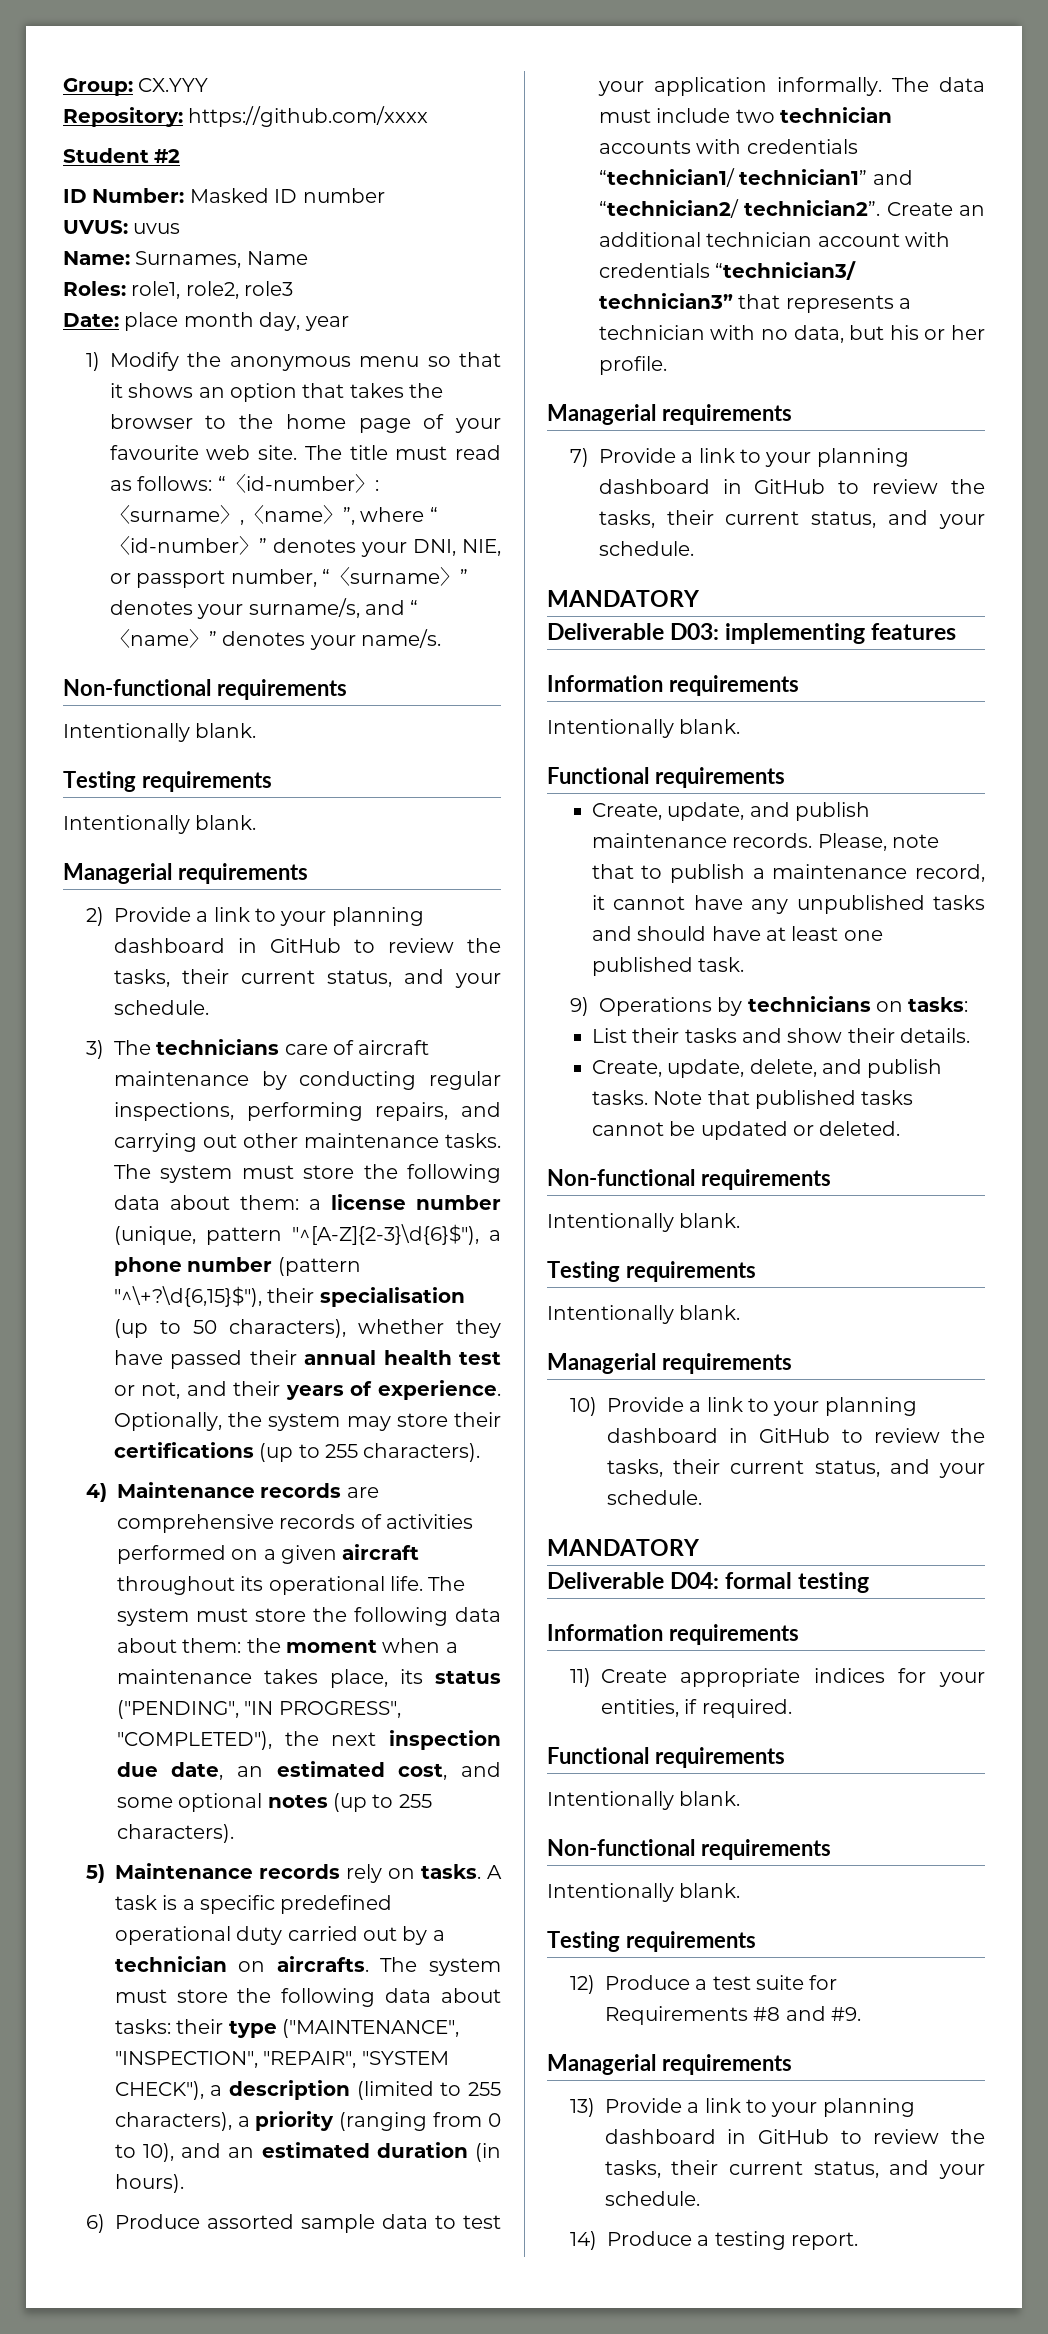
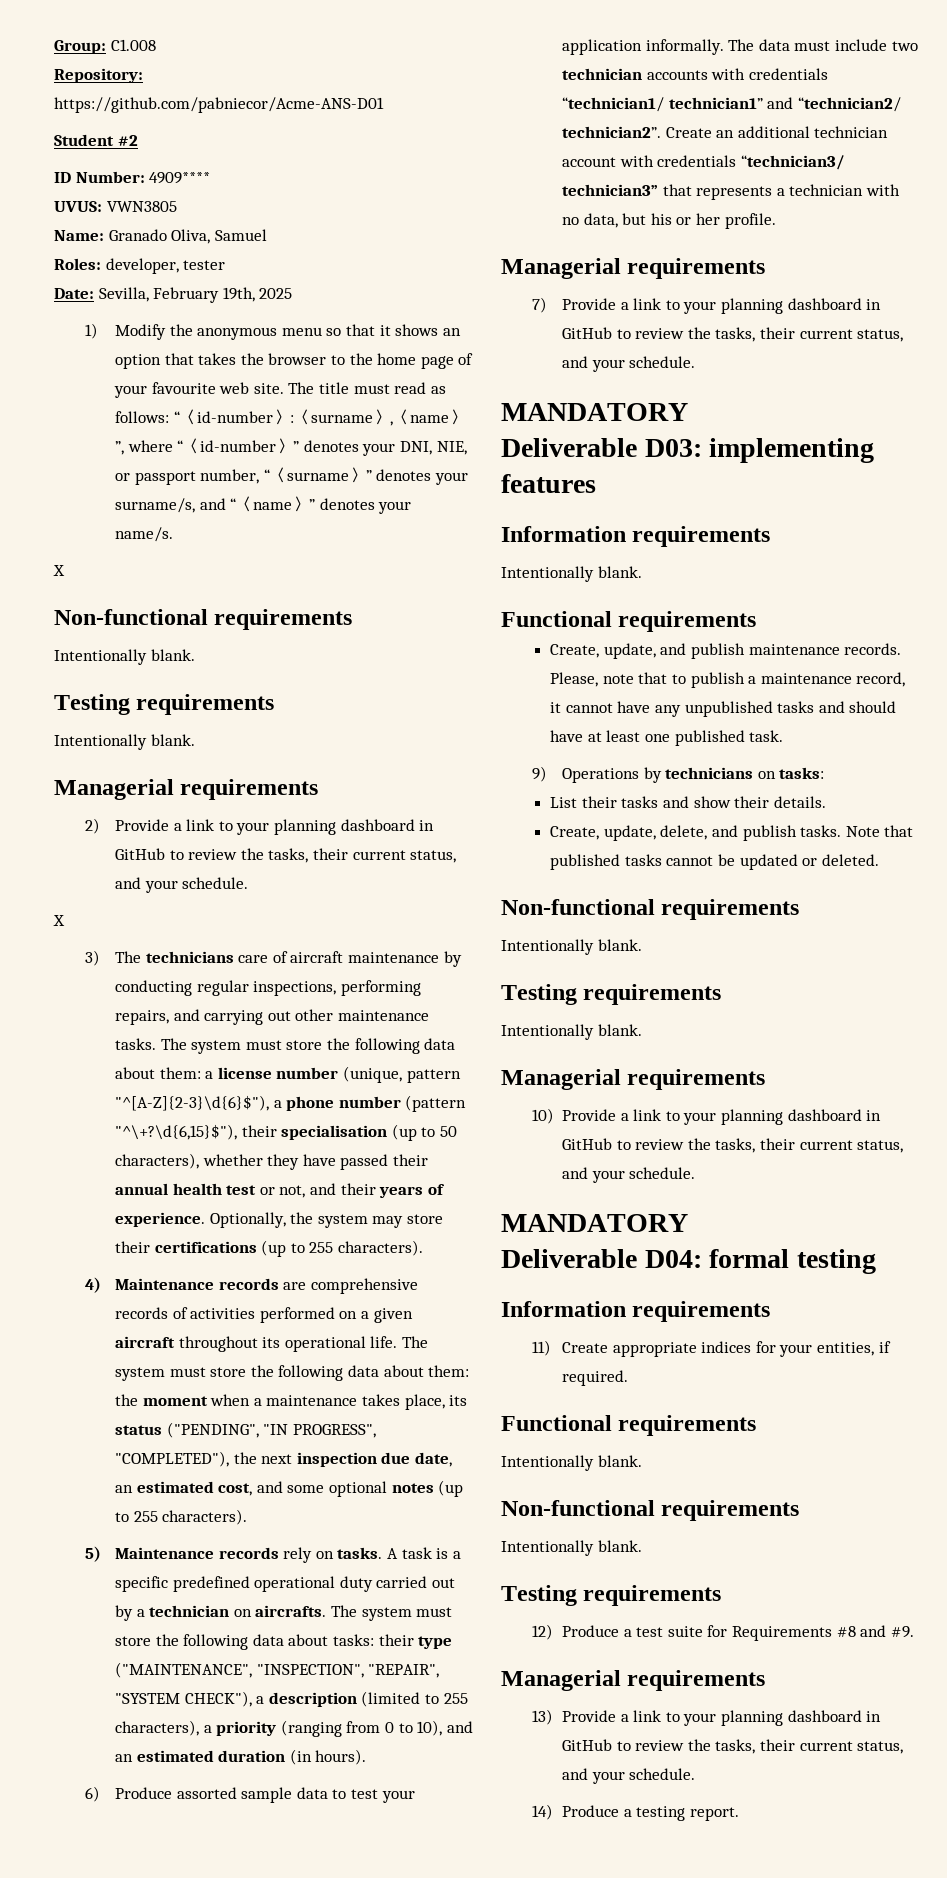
[138,78,209,92] CX.YYY -> [110,39,156,51] C1.008
[188,106,429,127] https://github.com/xxxx -> [54,97,384,113] https://github.com/pabniecor/Acme-ANS-D01
[189,188,385,203] Masked ID number -> [149,172,211,184] 4909****
[133,223,181,234] uvus -> [106,201,177,212] VWN3805
[135,251,308,268] [63,281,294,299] [63,312,349,331] Surnames, Name // Roles: role1, role2, role3 // Date: place month day, year -> [108,229,267,244] [54,258,226,274] [54,287,293,303] Granado Oliva, Samuel // Roles: developer, tester // Date: Sevilla, February 19th, 2025
(441, 638) none -> [53,565,65,576] // X
(209, 1007) none -> [53,915,65,926] // X

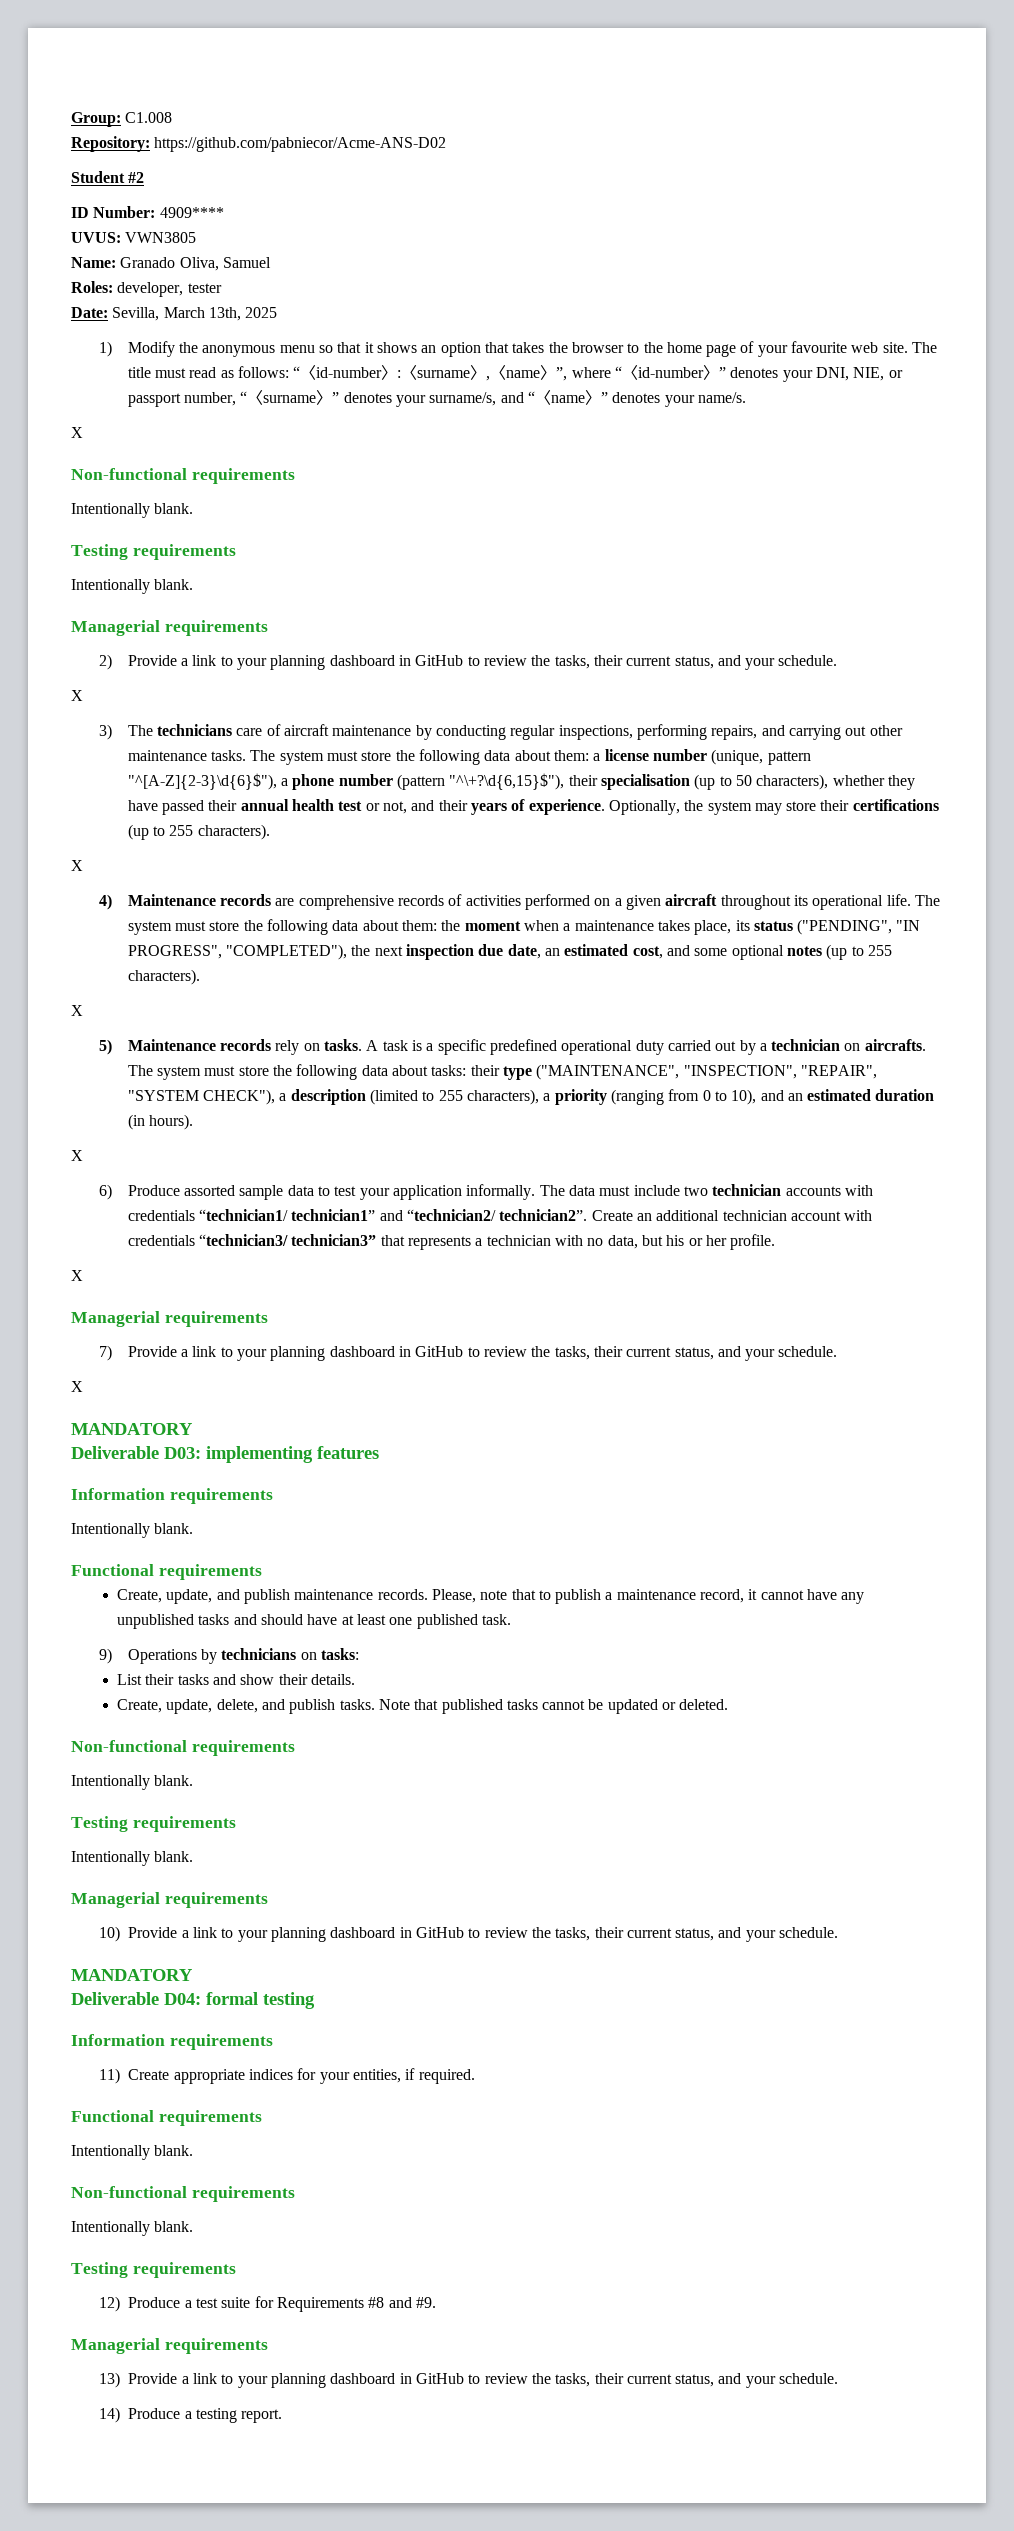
[54,97,384,113] https://github.com/pabniecor/Acme-ANS-D01 -> [154,137,447,152] https://github.com/pabniecor/Acme-ANS-D02
[153,287,255,303] February 19th, -> [163,307,241,321] March 13th,
(424, 1248) none -> [71,860,83,871] // X
(248, 1517) none -> [71,1005,83,1016] // X
(367, 1757) none -> [71,1150,83,1161] // X
(776, 221) none -> [71,1270,83,1281] // X
(696, 362) none -> [71,1381,83,1392] // X

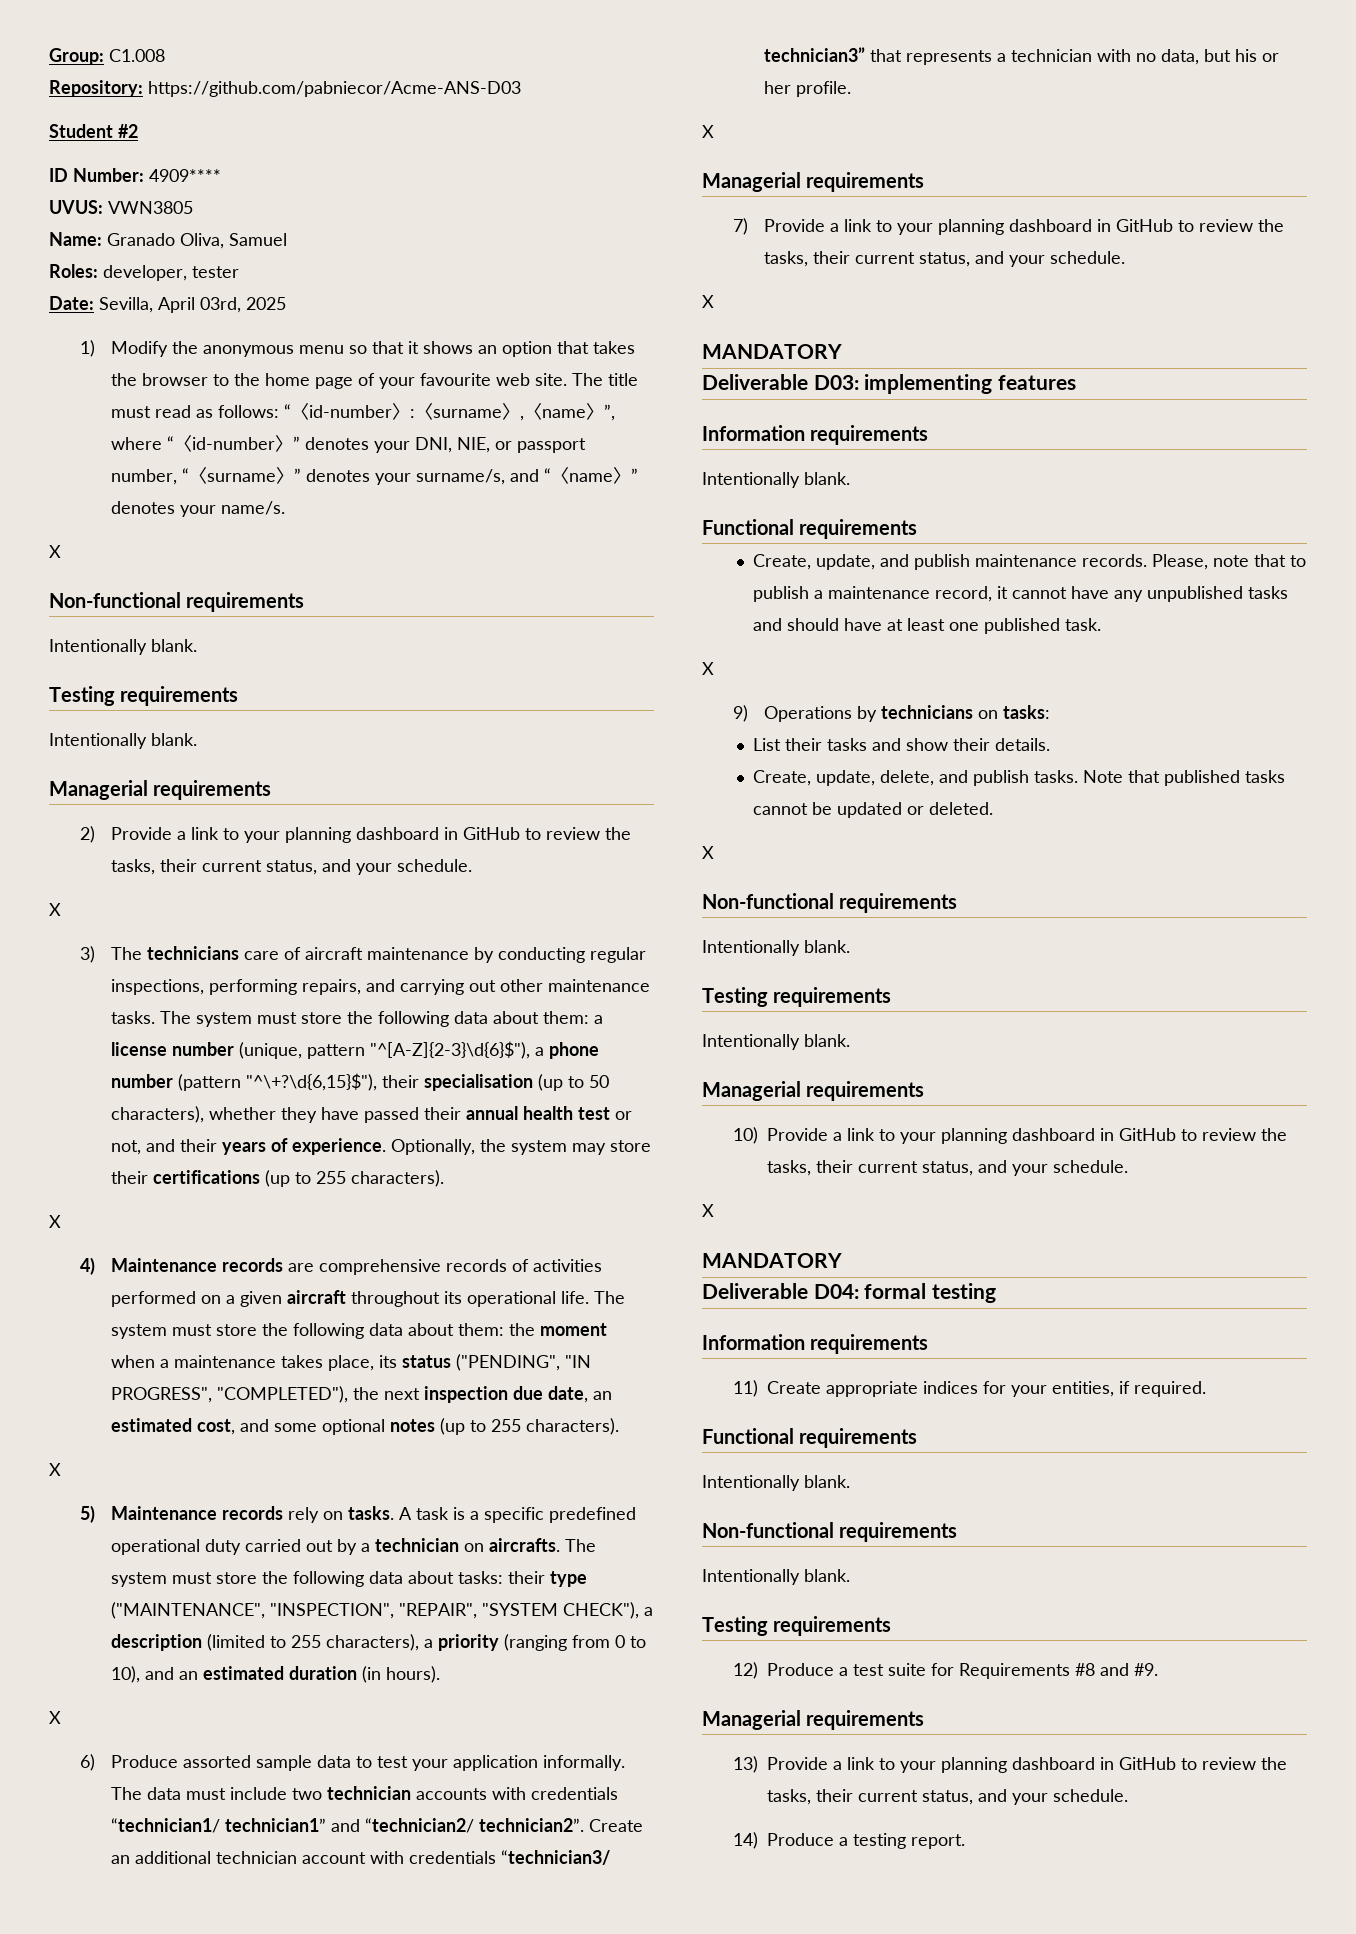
[154,137,447,152] https://github.com/pabniecor/Acme-ANS-D02 -> [148,81,521,97] https://github.com/pabniecor/Acme-ANS-D03
[163,307,241,321] March 13th, -> [158,297,241,313] April 03rd,
(511, 1619) none -> [702,662,714,675] // X
(729, 1704) none -> [702,846,714,859] // X
(839, 1932) none -> [702,1204,714,1217] // X

